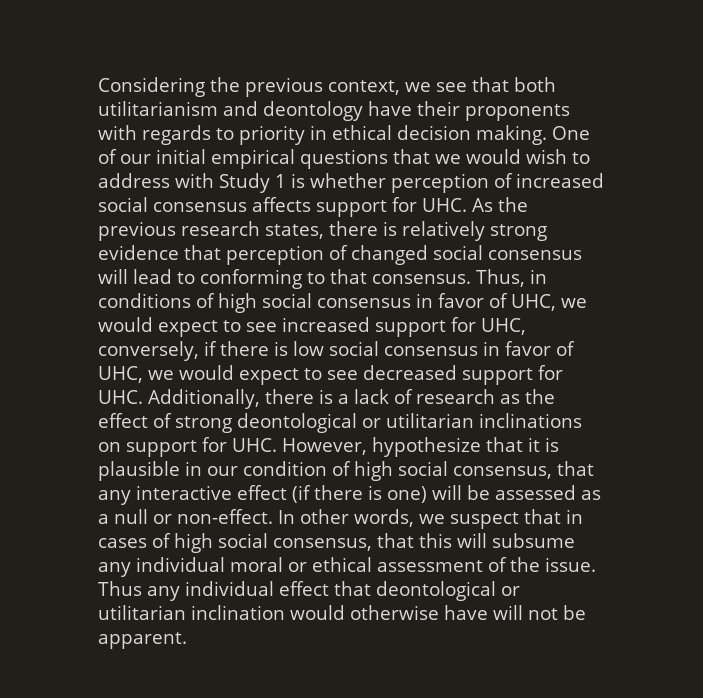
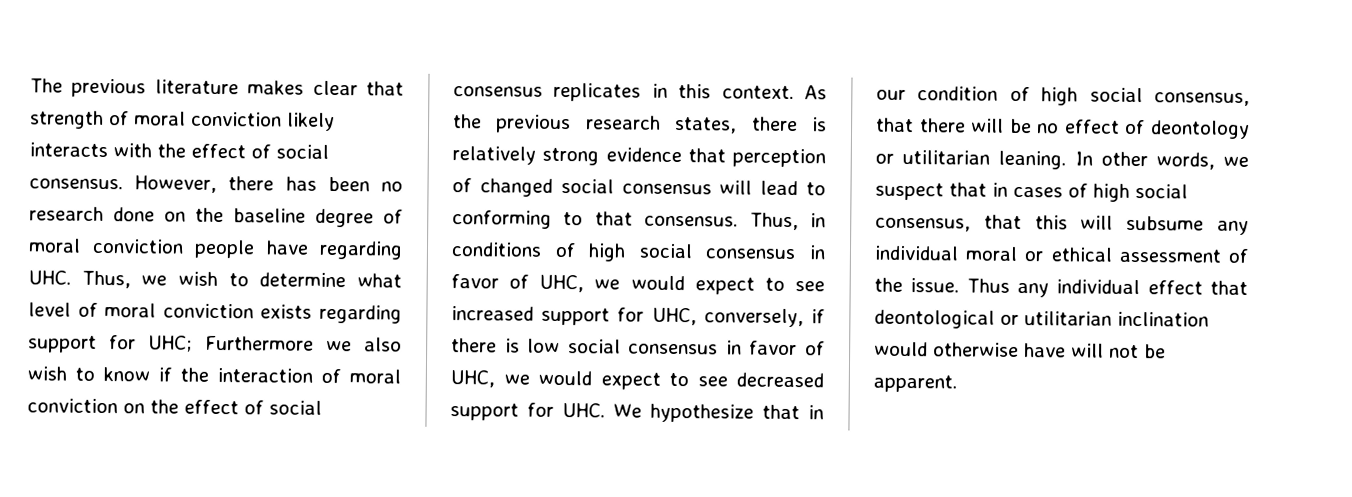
[98,77,556,97] [98,101,570,121] [98,125,590,145] [98,149,590,169] [98,173,604,193] [98,197,467,217] Considering the previous context, we see that both utilitarianism and deontology have their proponents with regards to priority in ethical decision making. One of our initial empirical questions that we would wish to address with Study 1 is whether perception of increased social consensus affects support for UHC. -> [30,78,404,98] [30,110,335,132] [29,142,329,159] [29,175,403,193] [29,206,403,228] [28,238,403,260] [28,270,402,289] [28,302,402,324] [28,335,402,353] [27,366,401,384] [27,398,322,415] [453,82,794,102] The previous literature makes clear that strength of moral conviction likely interacts with the effect of social consensus. However, there has been no research done on the baseline degree of moral conviction people have regarding UHC. Thus, we wish to determine what level of moral conviction exists regarding support for UHC; Furthermore we also wish to know if the interaction of moral conviction on the effect of social consensus replicates in this context.
[148,389,555,409] [98,413,582,433] [98,437,559,457] [98,461,180,481] Additionally, there is a lack of research as the effect of strong deontological or utilitarian inclinations on support for UHC. However, hypothesize that it is plausible -> [613,403,800,423] We hypothesize that
[98,485,601,505] [98,509,273,524] any interactive effect (if there is one) will be assessed as a null or non-effect. -> [919,118,1250,139] [875,149,1067,170] there will be no effect of deontology or utilitarian leaning.

